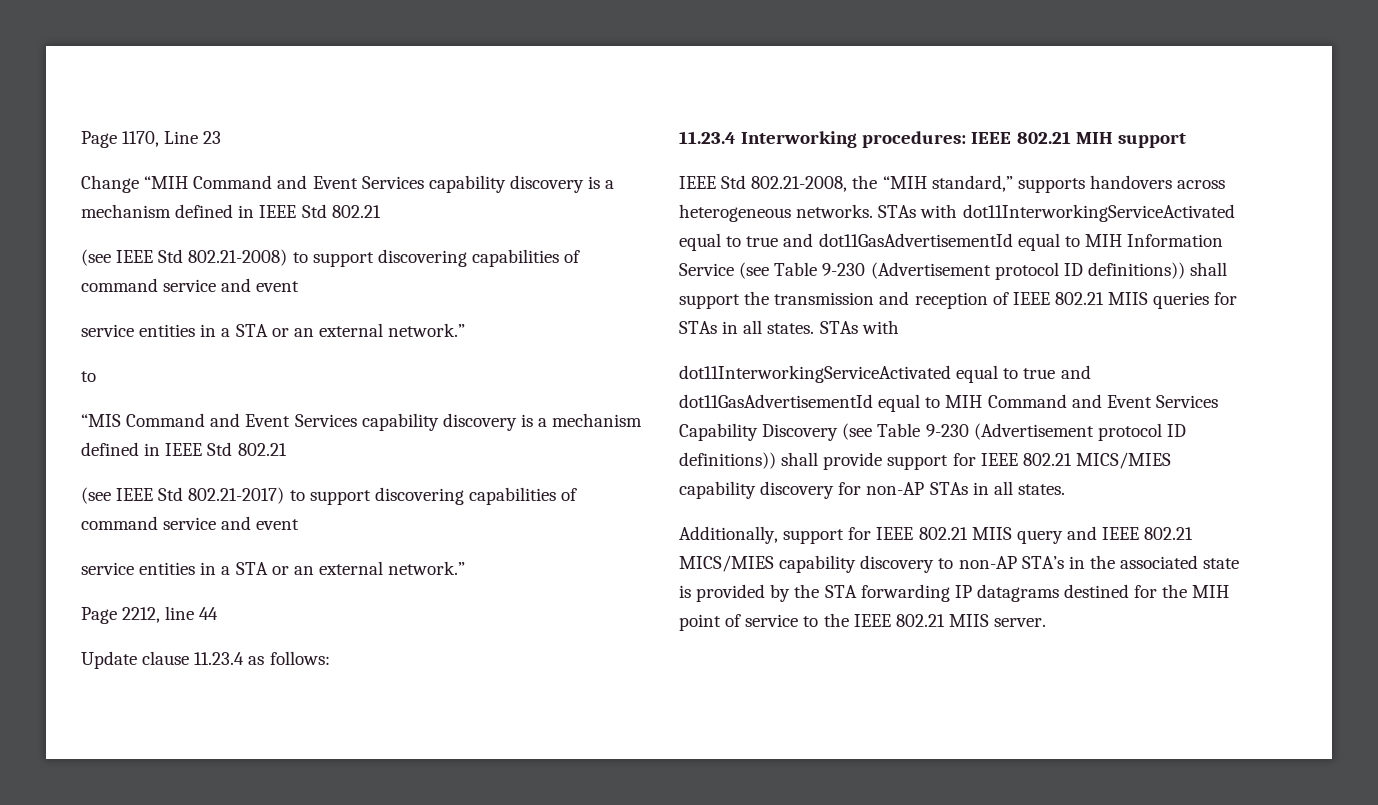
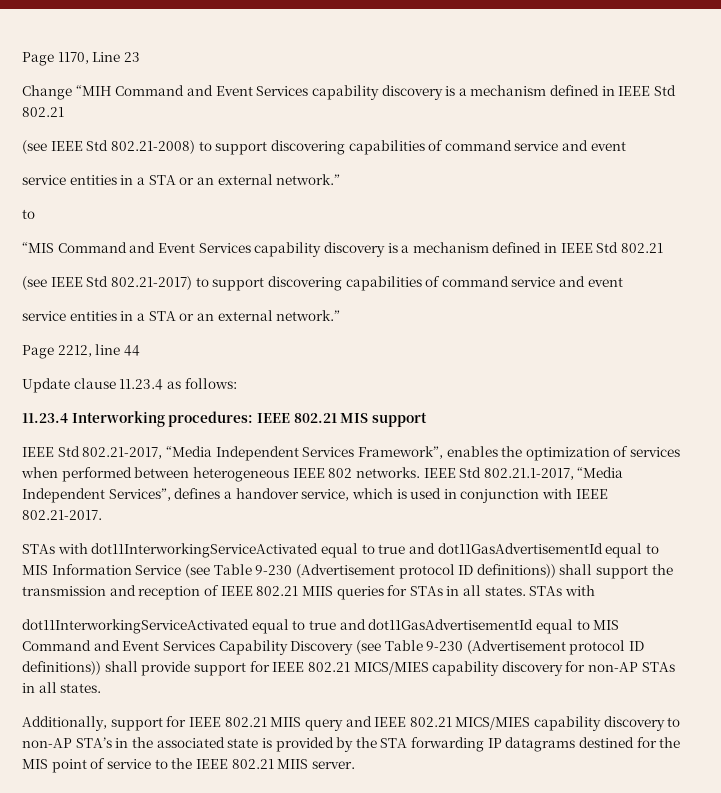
[1075,132,1113,144] MIH -> [340,413,369,423] MIS
[751,175,1226,193] [679,204,874,222] 802.21-2008, the “MIH standard,” supports handovers across heterogeneous networks. -> [82,446,681,461] [21,467,624,482] [22,488,608,503] [22,510,102,520] 802.21-2017, “Media Independent Services Framework”, enables the optimization of services when performed between heterogeneous IEEE 802 networks. IEEE Std 802.21.1-2017, “Media Independent Services”, defines a handover service, which is used in conjunction with IEEE 802.21-2017. //
[1084,234,1122,247] MIH -> [22,565,48,575] MIS
[945,395,983,408] MIH -> [593,620,620,630] MIS
[1192,585,1230,598] MIH -> [22,759,48,769] MIS

